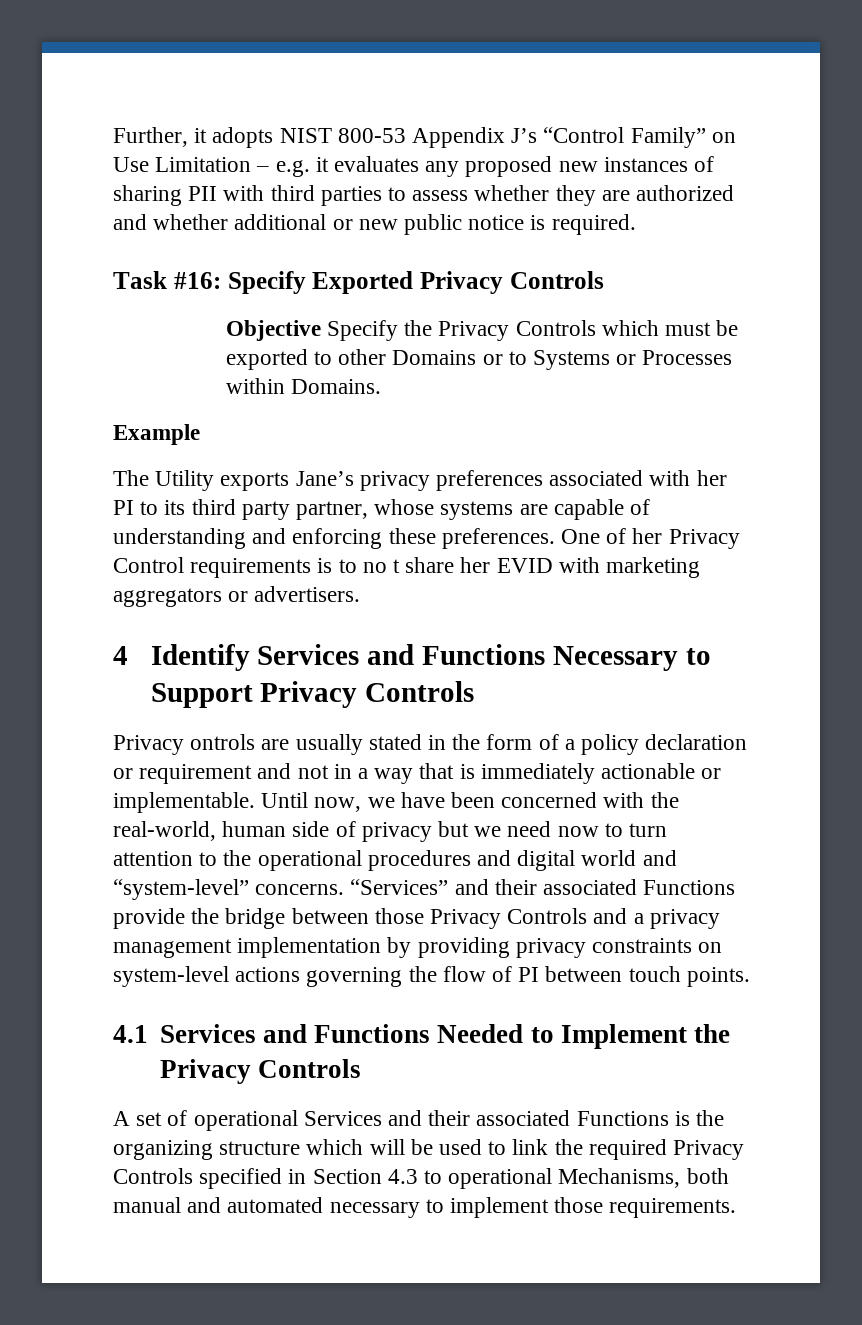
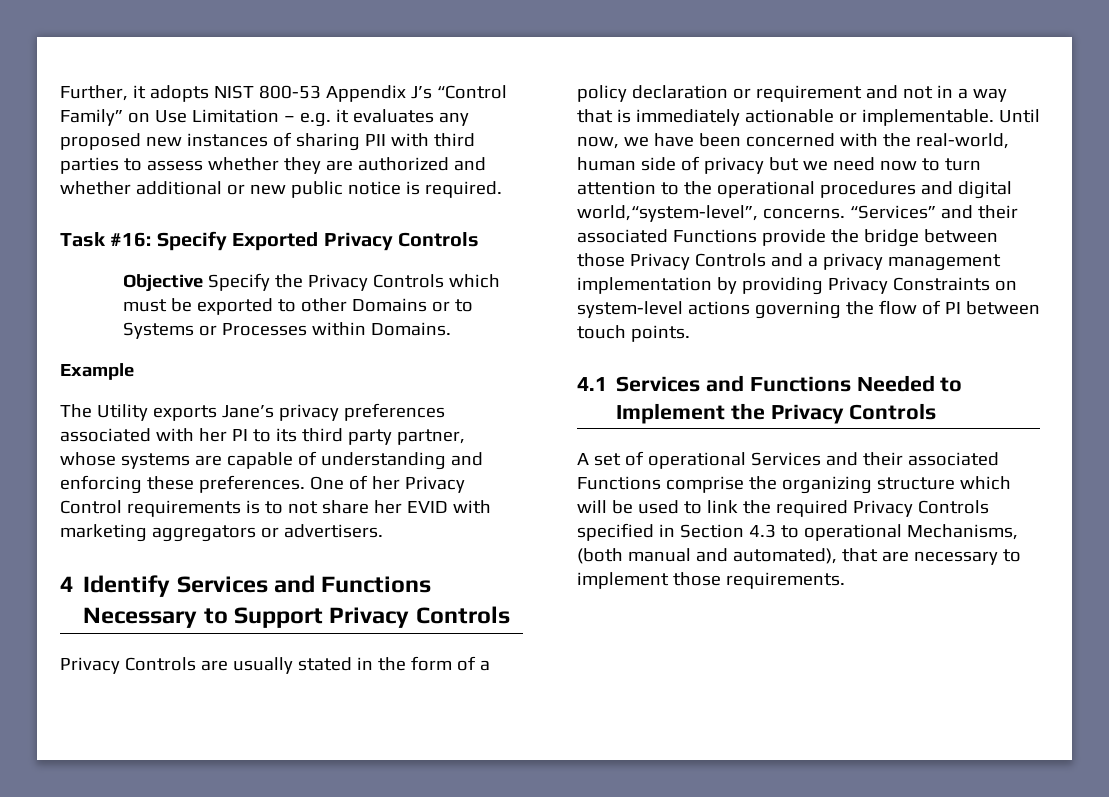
[362,559,401,573] no t -> [287,501,318,514] not
[190,734,256,750] ontrols -> [124,657,196,671] Controls
[581,850,677,866] [113,879,249,900] world and “system-level” -> [577,205,758,222] world,“system-level”,
[515,938,693,958] privacy constraints -> [827,277,990,294] Privacy Constraints
[674,1111,690,1126] is -> [665,476,744,493] comprise
[686,1168,729,1184] both -> [577,548,623,564] (both
[227,1197,324,1213] automated -> [732,548,909,564] automated), that are

